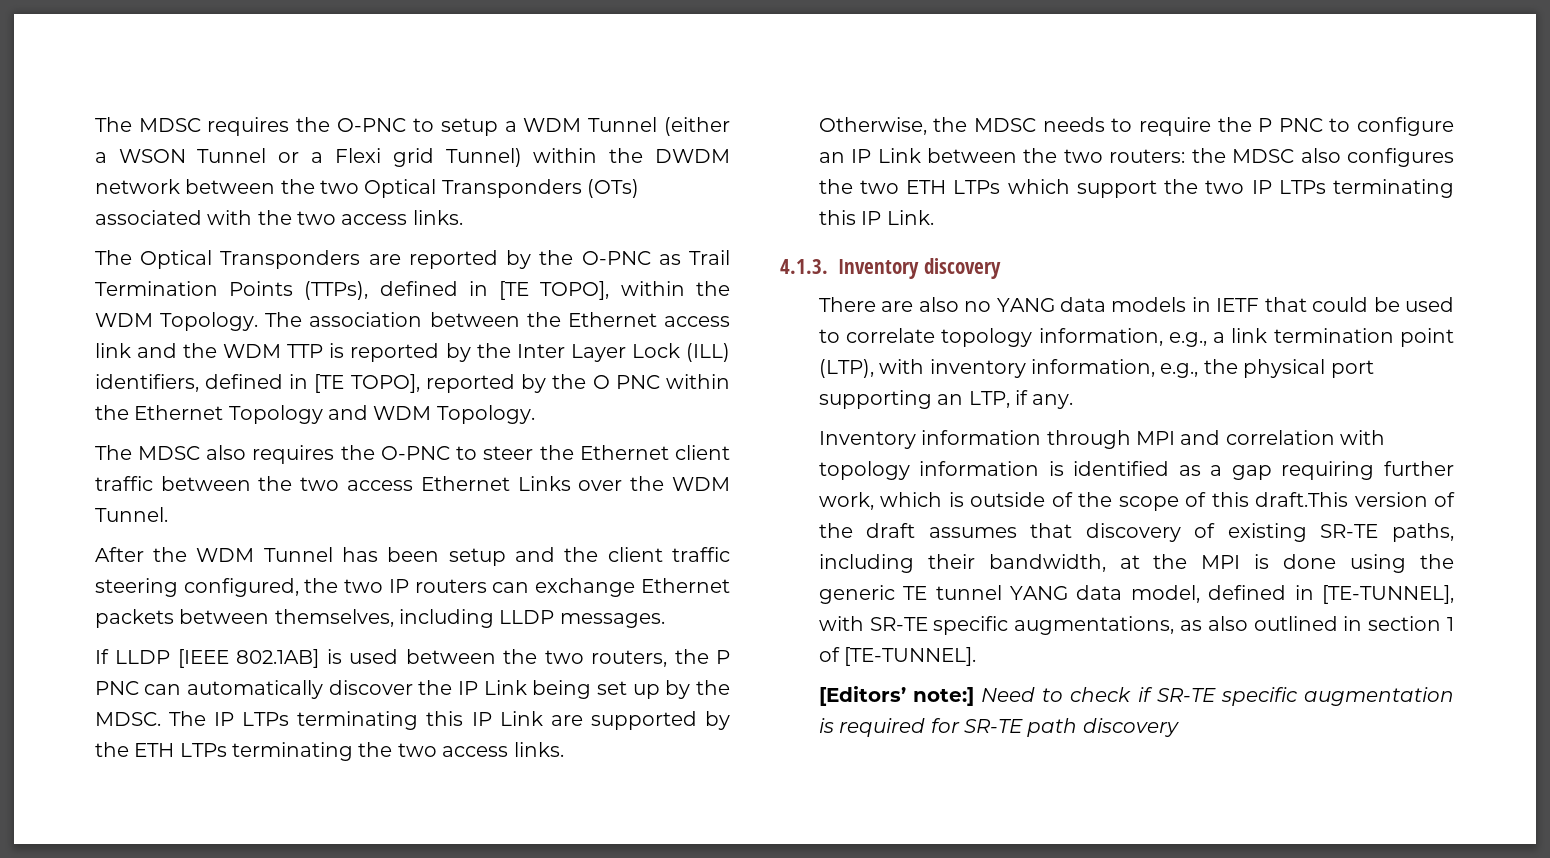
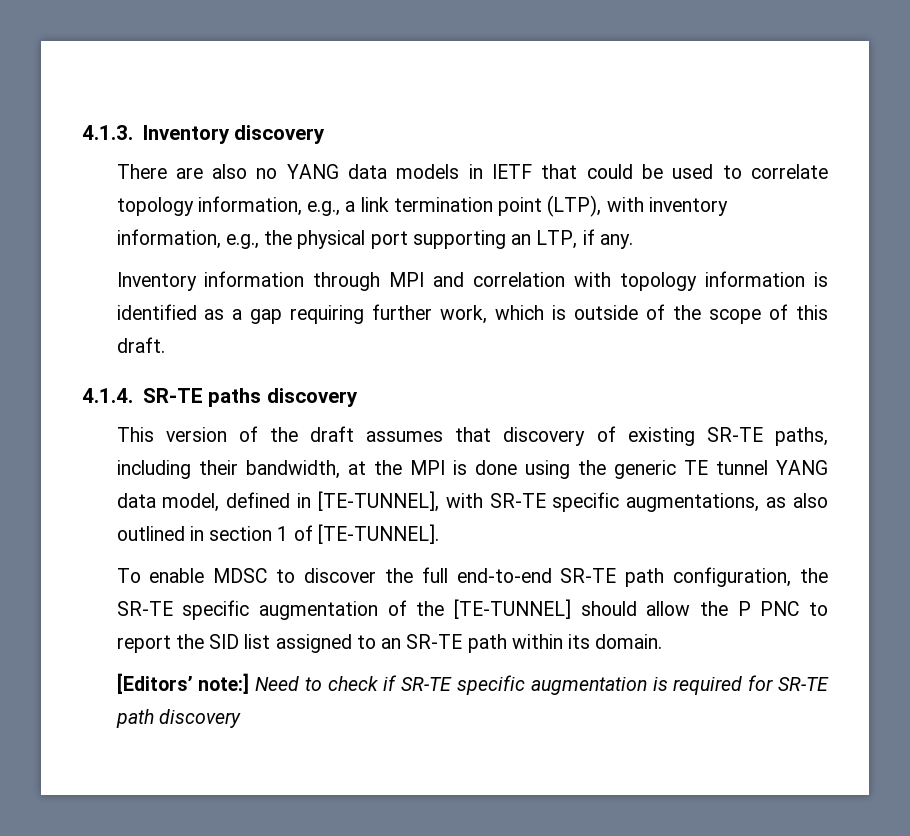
[94,117,730,136] [94,148,730,167] [94,179,640,198] [94,210,463,225] [94,250,731,269] [94,281,730,300] [94,312,730,331] [94,343,730,362] [94,374,731,393] [94,405,535,424] [94,445,730,464] [94,476,730,491] [94,507,168,522] [94,547,730,566] [94,578,730,597] [94,609,665,628] [94,649,730,668] [94,680,730,699] [94,711,730,730] [94,742,564,761] [818,117,1454,136] [818,148,1454,167] [818,179,1454,198] [818,210,934,225] The MDSC requires the O-PNC to setup a WDM Tunnel (either a WSON Tunnel or a Flexi grid Tunnel) within the DWDM network between the two Optical Transponders (OTs) associated with the two access links. // The Optical Transponders are reported by the O-PNC as Trail Termination Points (TTPs), defined in [TE TOPO], within the WDM Topology. The association between the Ethernet access link and the WDM TTP is reported by the Inter Layer Lock (ILL) identifiers, defined in [TE TOPO], reported by the O PNC within the Ethernet Topology and WDM Topology. // The MDSC also requires the O-PNC to steer the Ethernet client traffic between the two access Ethernet Links over the WDM Tunnel. // After the WDM Tunnel has been setup and the client traffic steering configured, the two IP routers can exchange Ethernet packets between themselves, including LLDP messages. // If LLDP [IEEE 802.1AB] is used between the two routers, the P PNC can automatically discover the IP Link being set up by the MDSC. The IP LTPs terminating this IP Link are supported by the ETH LTPs terminating the two access links. // Otherwise, the MDSC needs to require the P PNC to configure an IP Link between the two routers: the MDSC also configures the two ETH LTPs which support the two IP LTPs terminating this IP Link. // -> (82, 132) none
[1255,492,1349,507] draft.This -> [116,337,165,353] [82,388,358,407] [116,427,154,442] draft. // 4.1.4. SR-TE paths discovery // This
(977, 656) none -> [116,567,829,587] [116,599,828,620] [116,634,663,653] // To enable MDSC to discover the full end-to-end SR-TE path configuration, the SR-TE specific augmentation of the [TE-TUNNEL] should allow the P PNC to report the SID list assigned to an SR-TE path within its domain.

